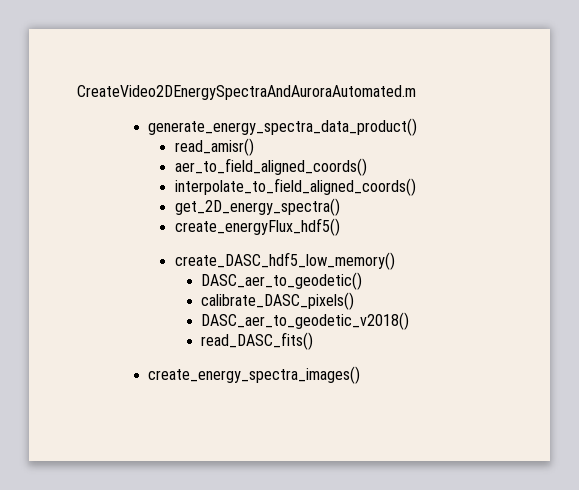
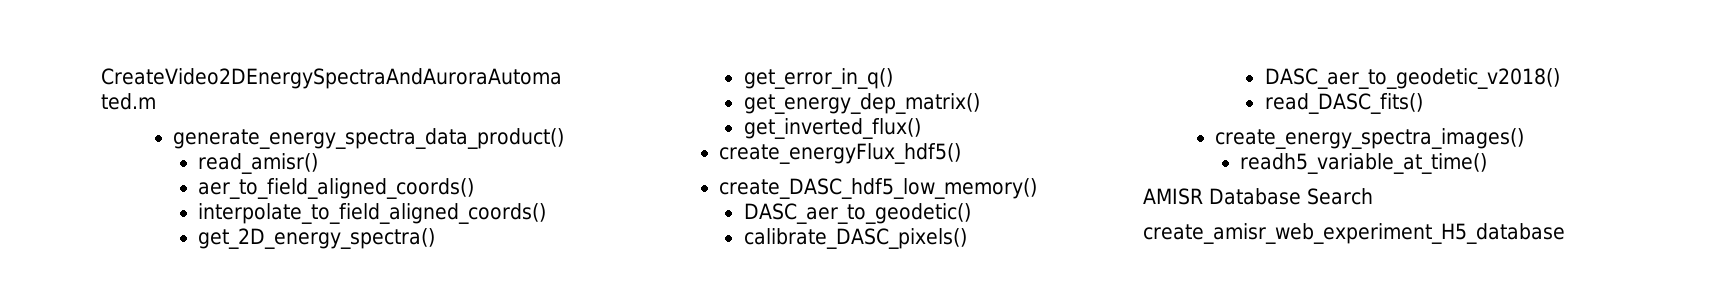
(340, 207) none -> [743,68,893,89] [743,93,980,114] [743,118,921,139] // get_error_in_q() // get_energy_dep_matrix() // get_inverted_flux()
(361, 375) none -> [1240,153,1488,174] [1143,188,1373,205] [1143,223,1565,244] // readh5_variable_at_time() // AMISR Database Search // create_amisr_web_experiment_H5_database

